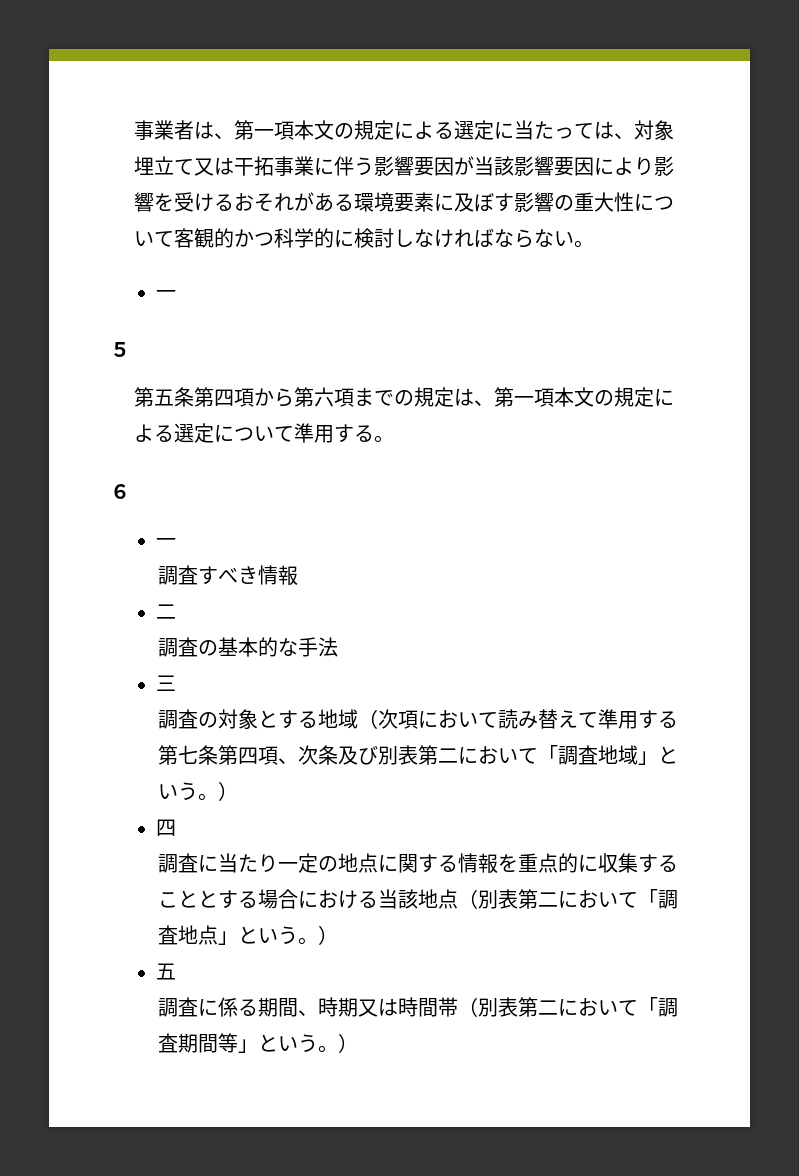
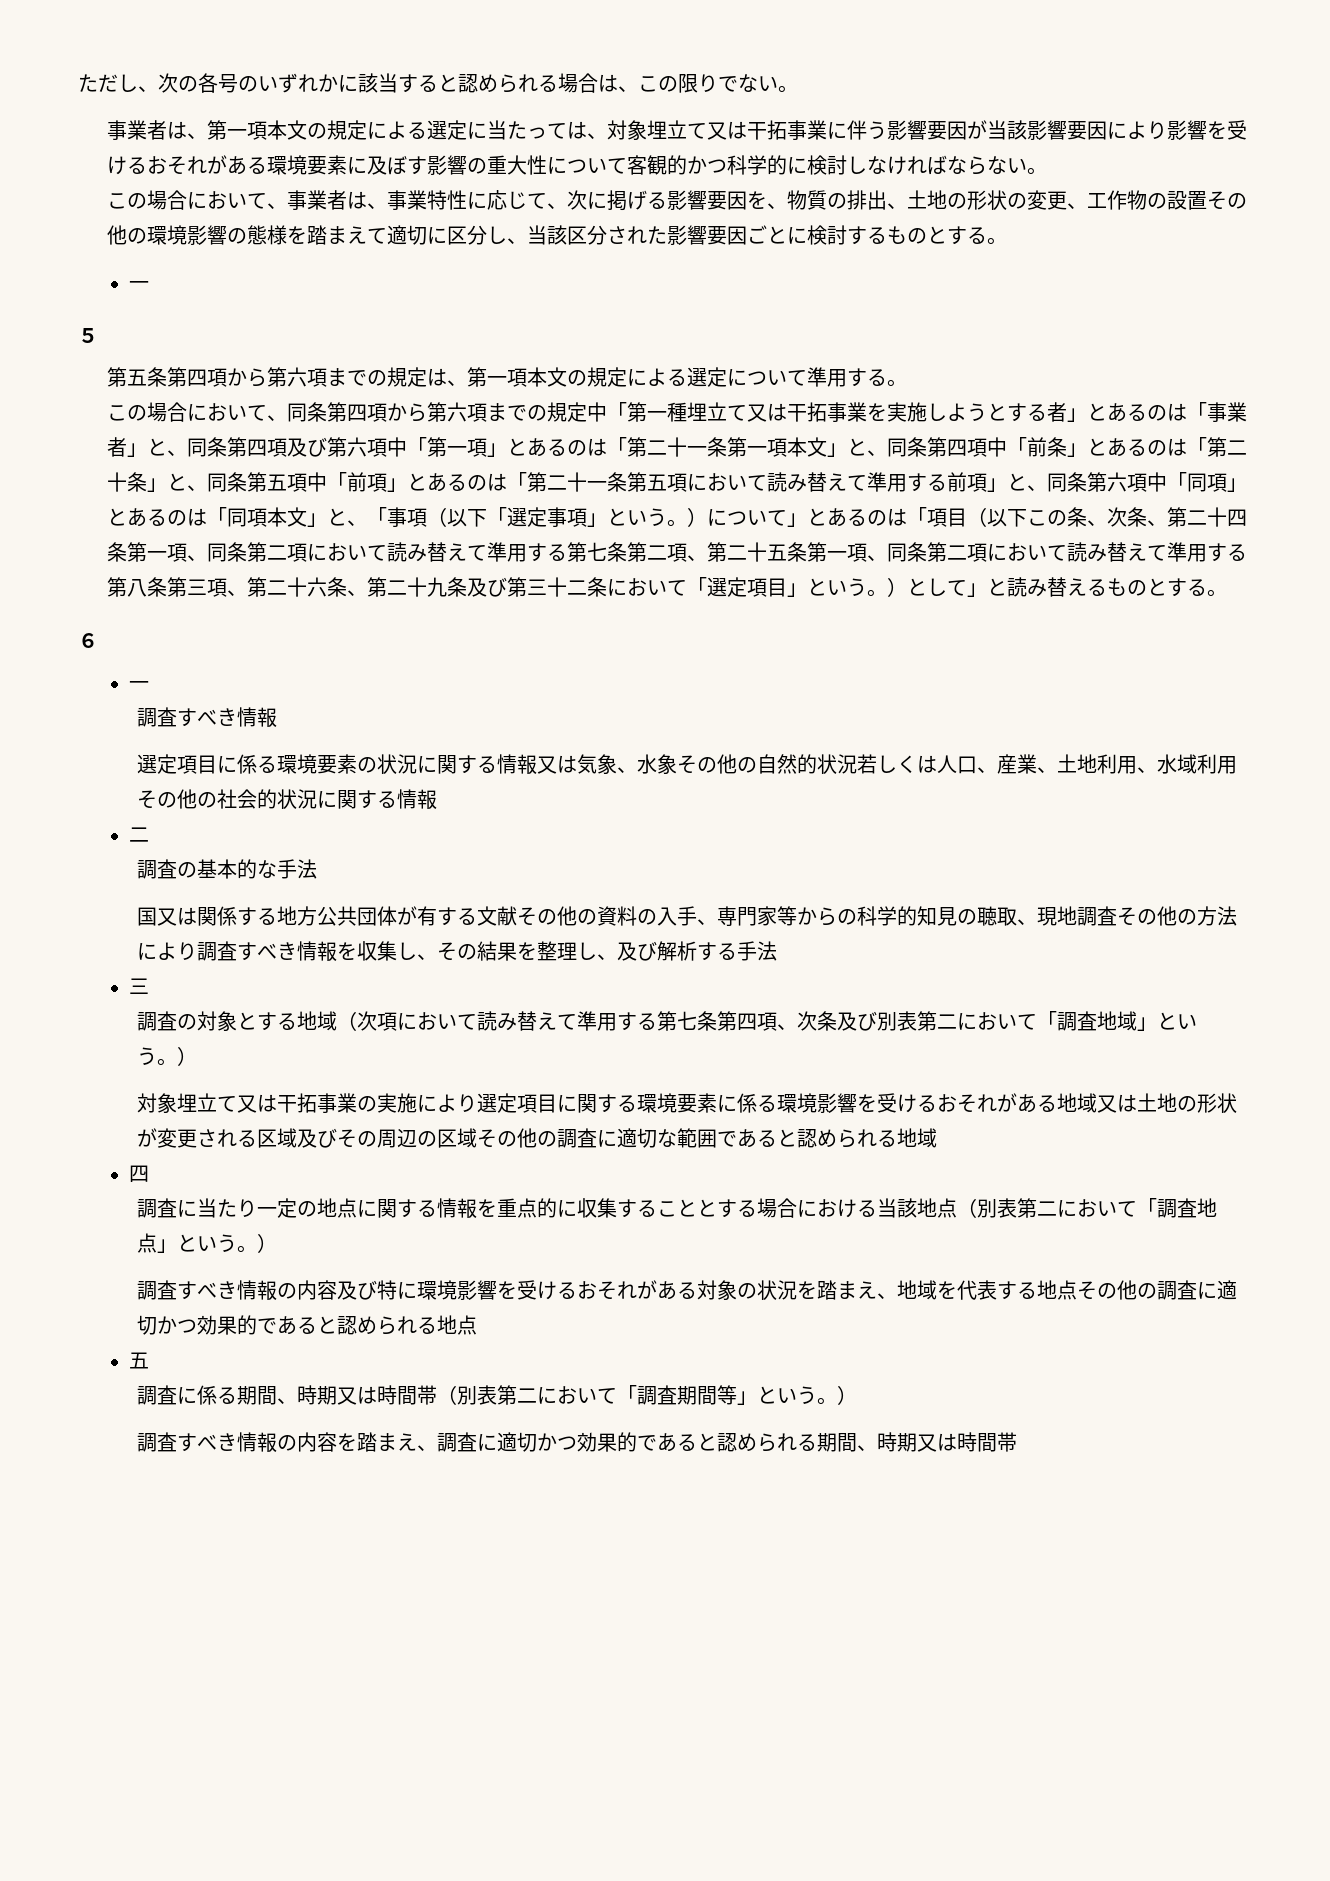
(133, 130) none -> [78,73,798,93] ただし、次の各号のいずれかに該当すると認められる場合は、この限りでない。 //
(594, 244) none -> [107,190,1248,211] [107,225,1008,245] // この場合において、事業者は、事業特性に応じて、次に掲げる影響要因を、物質の排出、土地の形状の変更、工作物の設置その他の環境影響の態様を踏まえて適切に区分し、当該区分された影響要因ごとに検討するものとする。
(394, 439) none -> [107,402,1248,422] [107,437,1248,457] [107,472,1248,492] [107,507,1248,527] [107,542,1248,562] [107,577,1228,597] // この場合において、同条第四項から第六項までの規定中「第一種埋立て又は干拓事業を実施しようとする者」とあるのは「事業者」と、同条第四項及び第六項中「第一項」とあるのは「第二十一条第一項本文」と、同条第四項中「前条」とあるのは「第二十条」と、同条第五項中「前項」とあるのは「第二十一条第五項において読み替えて準用する前項」と、同条第六項中「同項」とあるのは「同項本文」と、「事項（以下「選定事項」という。）について」とあるのは「項目（以下この条、次条、第二十四条第一項、同条第二項において読み替えて準用する第七条第二項、第二十五条第一項、同条第二項において読み替えて準用する第八条第三項、第二十六条、第二十九条及び第三十二条において「選定項目」という。）として」と読み替えるものとする。
(298, 575) none -> [136,754,1237,775] [136,789,437,810] // 選定項目に係る環境要素の状況に関する情報又は気象、水象その他の自然的状況若しくは人口、産業、土地利用、水域利用その他の社会的状況に関する情報
(338, 647) none -> [136,906,1237,926] [136,941,777,962] // 国又は関係する地方公共団体が有する文献その他の資料の入手、専門家等からの科学的知見の聴取、現地調査その他の方法により調査すべき情報を収集し、その結果を整理し、及び解析する手法
(238, 791) none -> [136,1093,1237,1113] [136,1128,937,1148] // 対象埋立て又は干拓事業の実施により選定項目に関する環境要素に係る環境影響を受けるおそれがある地域又は土地の形状が変更される区域及びその周辺の区域その他の調査に適切な範囲であると認められる地域
(338, 935) none -> [136,1280,1237,1301] [136,1315,477,1335] // 調査すべき情報の内容及び特に環境影響を受けるおそれがある対象の状況を踏まえ、地域を代表する地点その他の調査に適切かつ効果的であると認められる地点
(358, 1043) none -> [136,1432,1017,1453] // 調査すべき情報の内容を踏まえ、調査に適切かつ効果的であると認められる期間、時期又は時間帯

